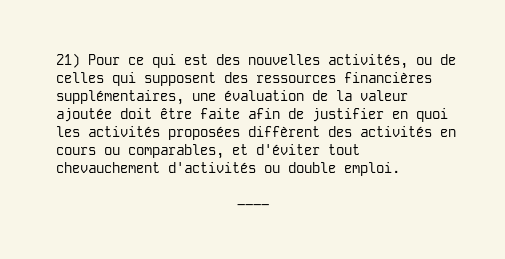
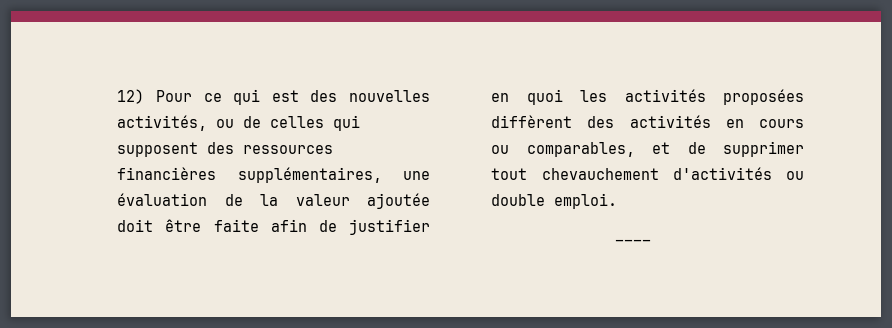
[56,53,81,68] 21) -> [117,89,145,104] 12)
[256,144,321,155] d'éviter -> [687,141,804,157] de supprimer

